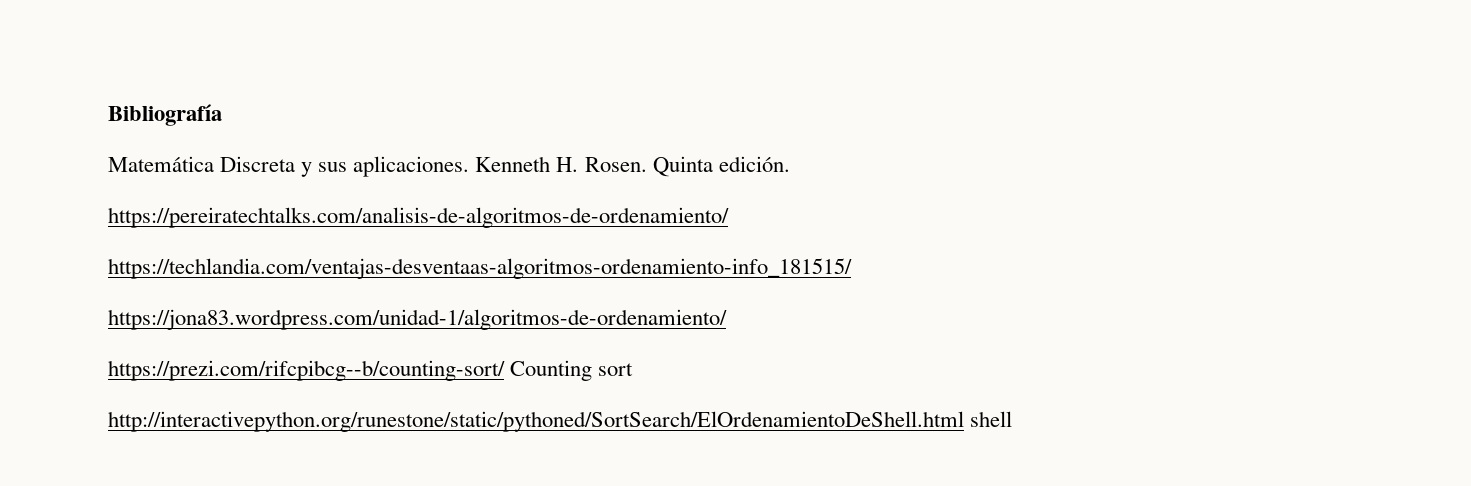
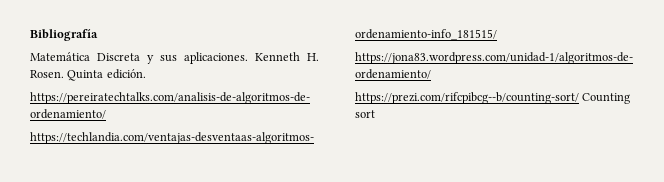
[108,411,1013,432] // http://interactivepython.org/runestone/static/pythoned/SortSearch/ElOrdenamientoDeShell.html shell -> (375, 114) none

